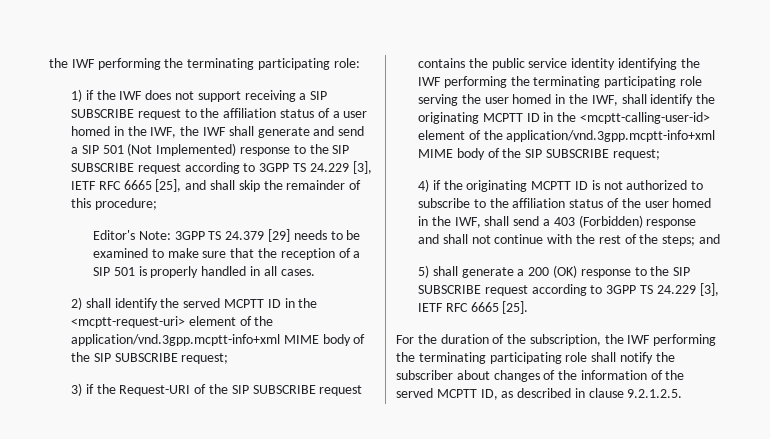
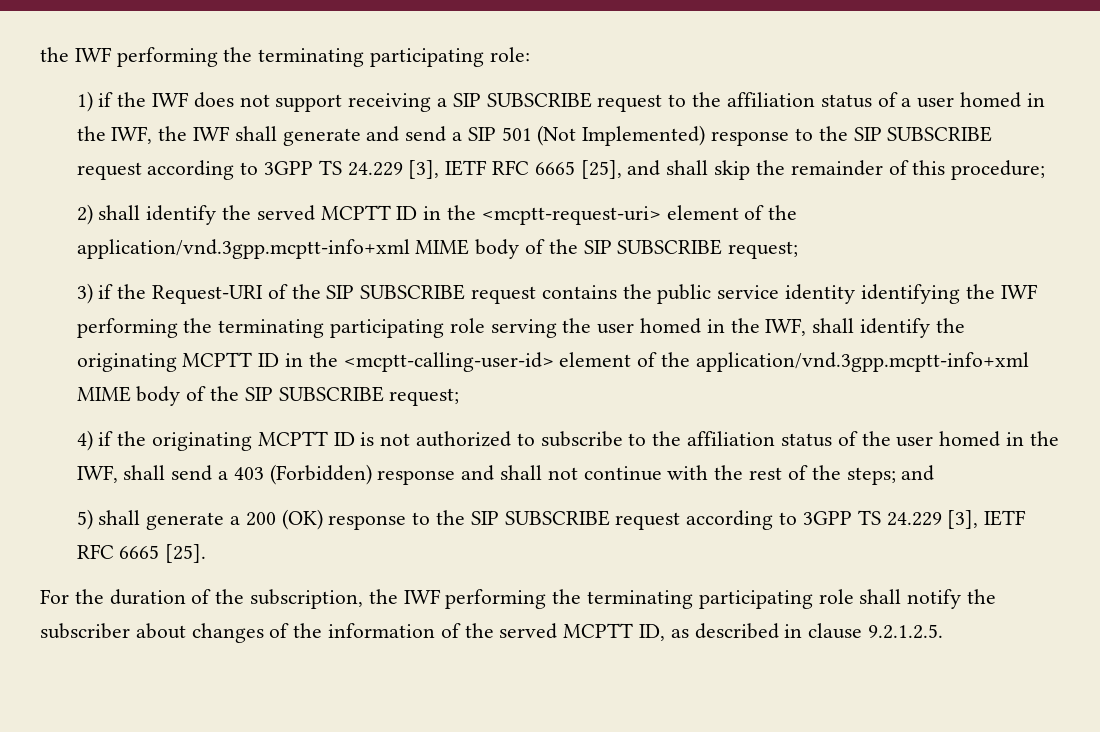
[93,229,361,242] [93,248,361,260] [93,266,315,278] // Editor's Note: 3GPP TS 24.379 [29] needs to be examined to make sure that the reception of a SIP 501 is properly handled in all cases. -> (1046, 170) none

